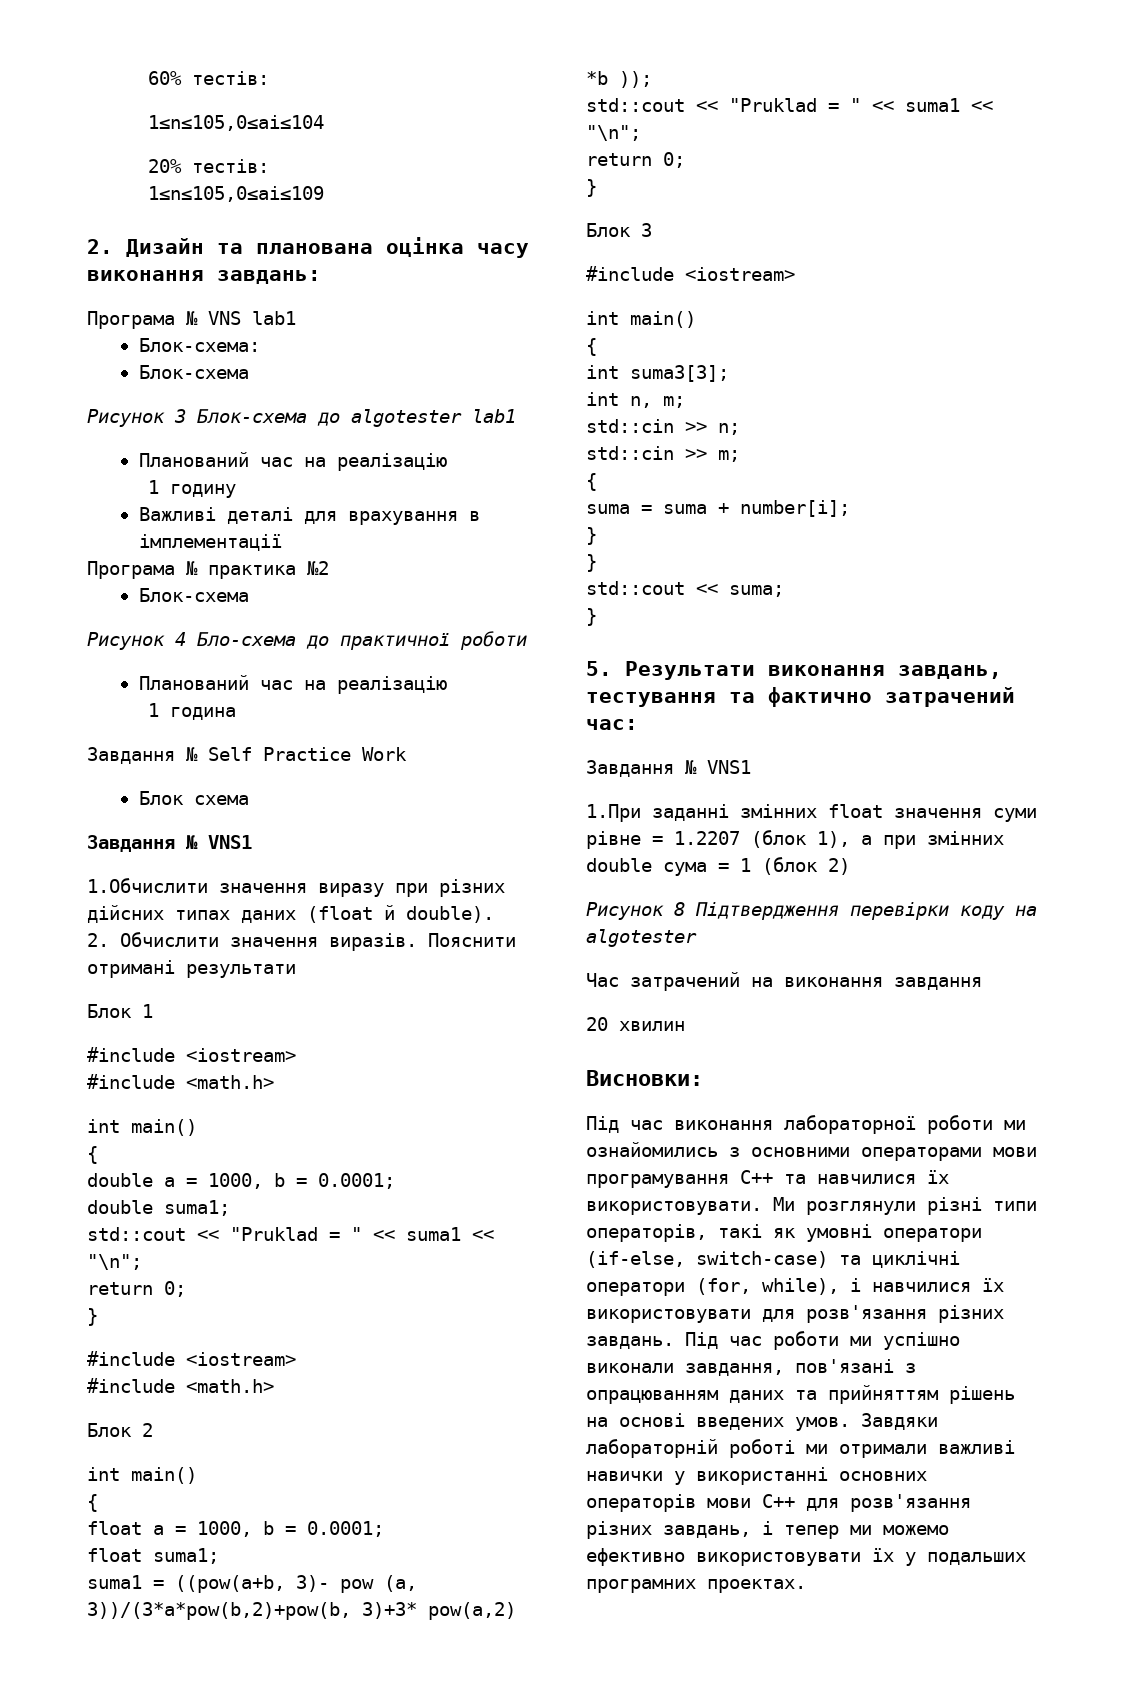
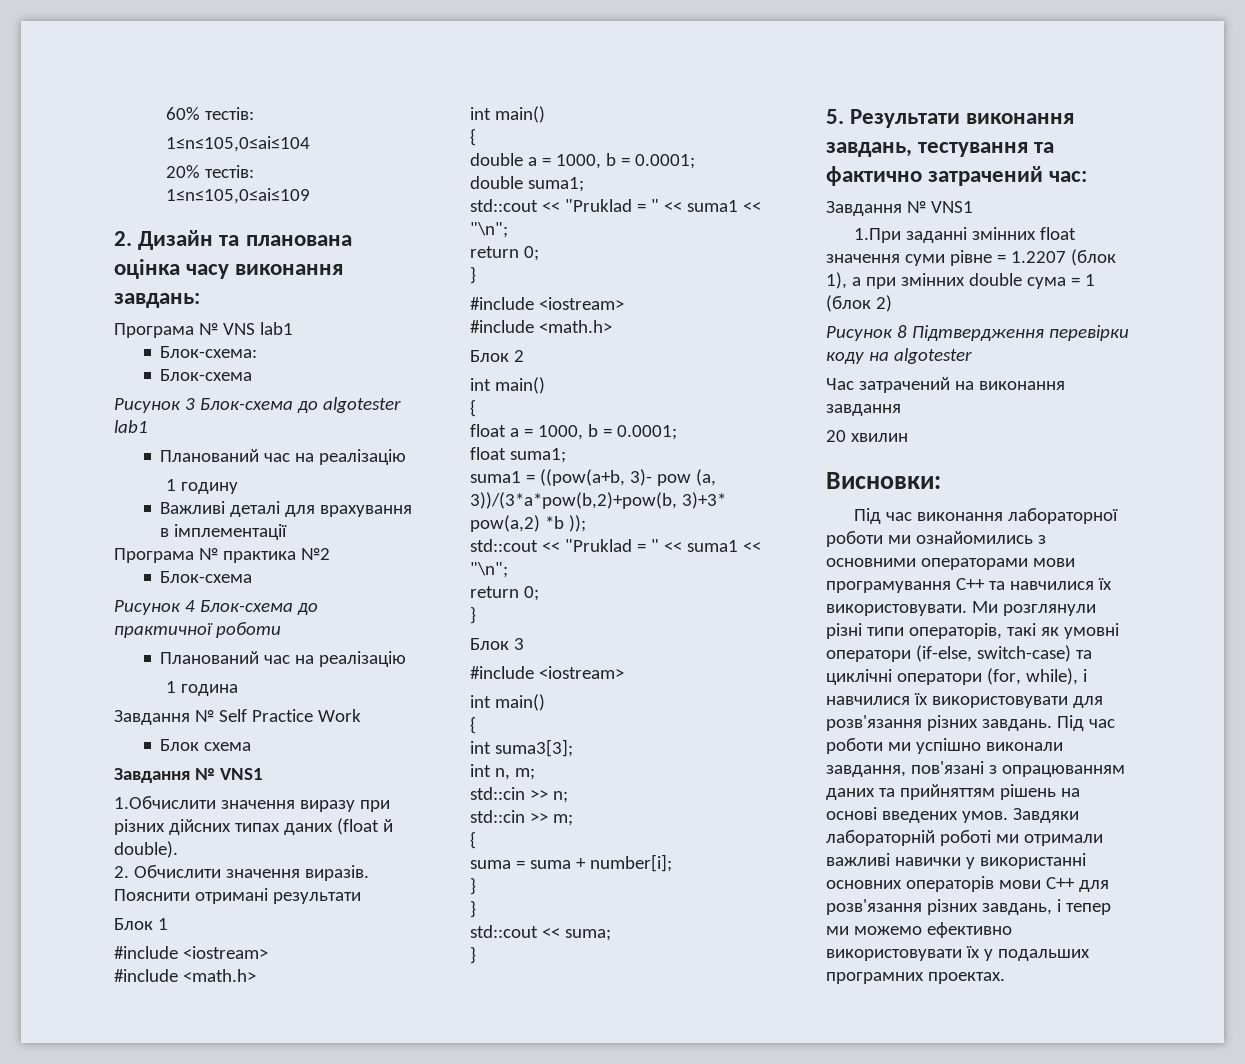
[197,632,296,646] Бло-схема -> [199,600,293,612] Блок-схема

